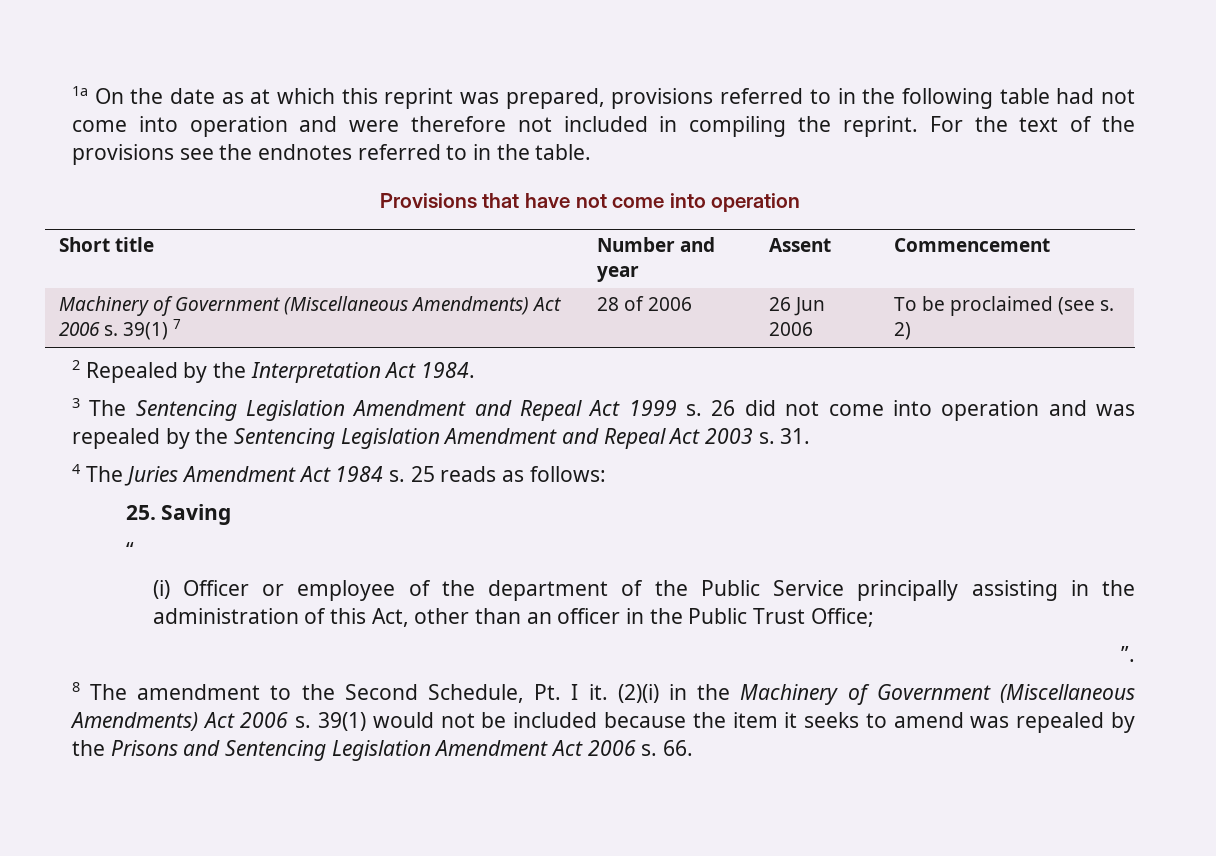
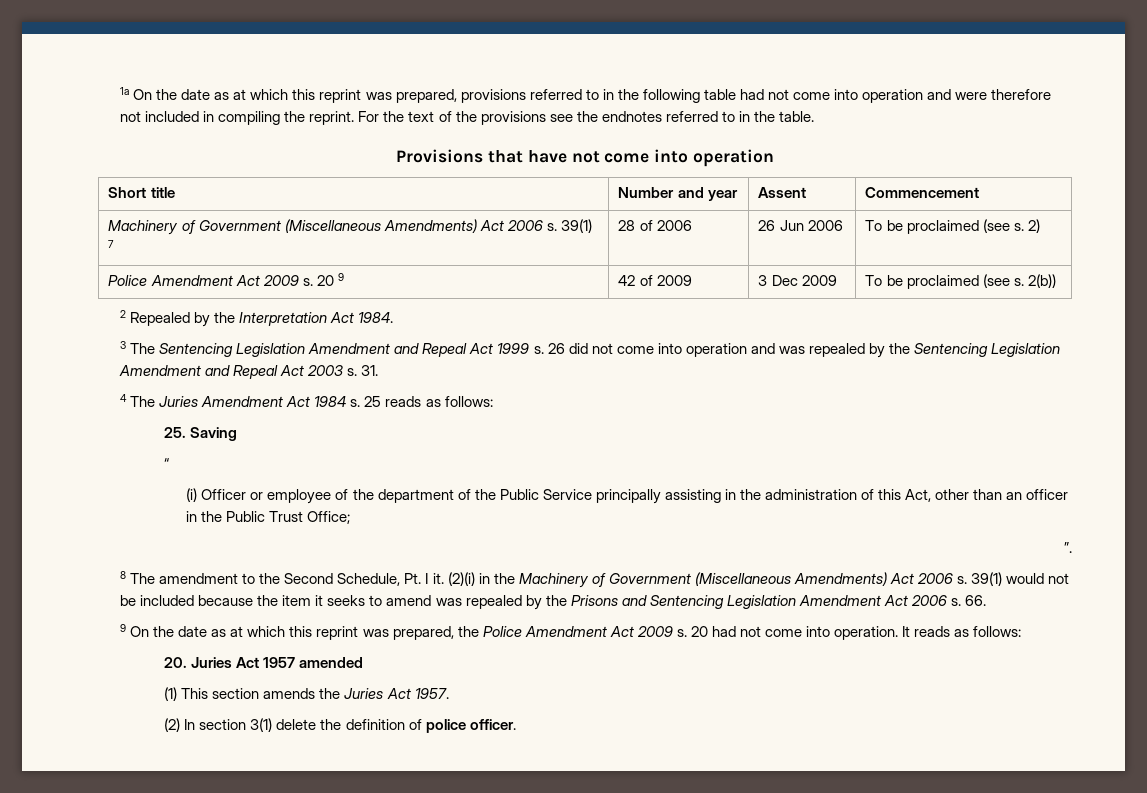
(911, 331) none -> [108,273,344,286] [618,275,692,286] [758,275,837,286] [865,274,1056,289] // Police Amendment Act 2009 s. 20 9 | 42 of 2009 | 3 Dec 2009 | To be proclaimed (see s. 2(b))
(693, 748) none -> [120,624,1022,640] [164,657,364,668] [164,687,449,701] [164,718,516,733] // 9 On the date as at which this reprint was prepared, the Police Amendment Act 2009 s. 20 had not come into operation. It reads as follows: // 20. Juries Act 1957 amended // (1) This section amends the Juries Act 1957. // (2) In section 3(1) delete the definition of police officer.

